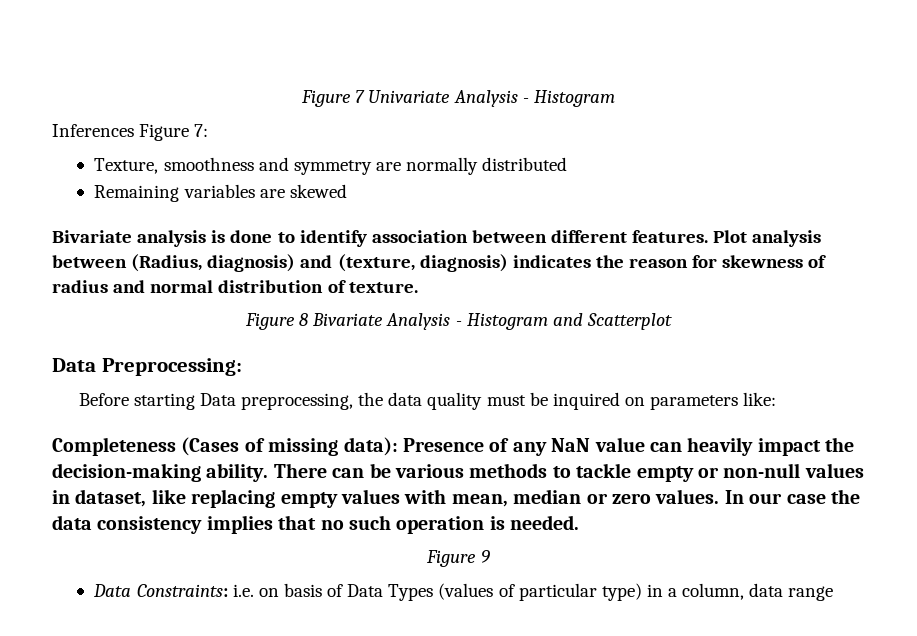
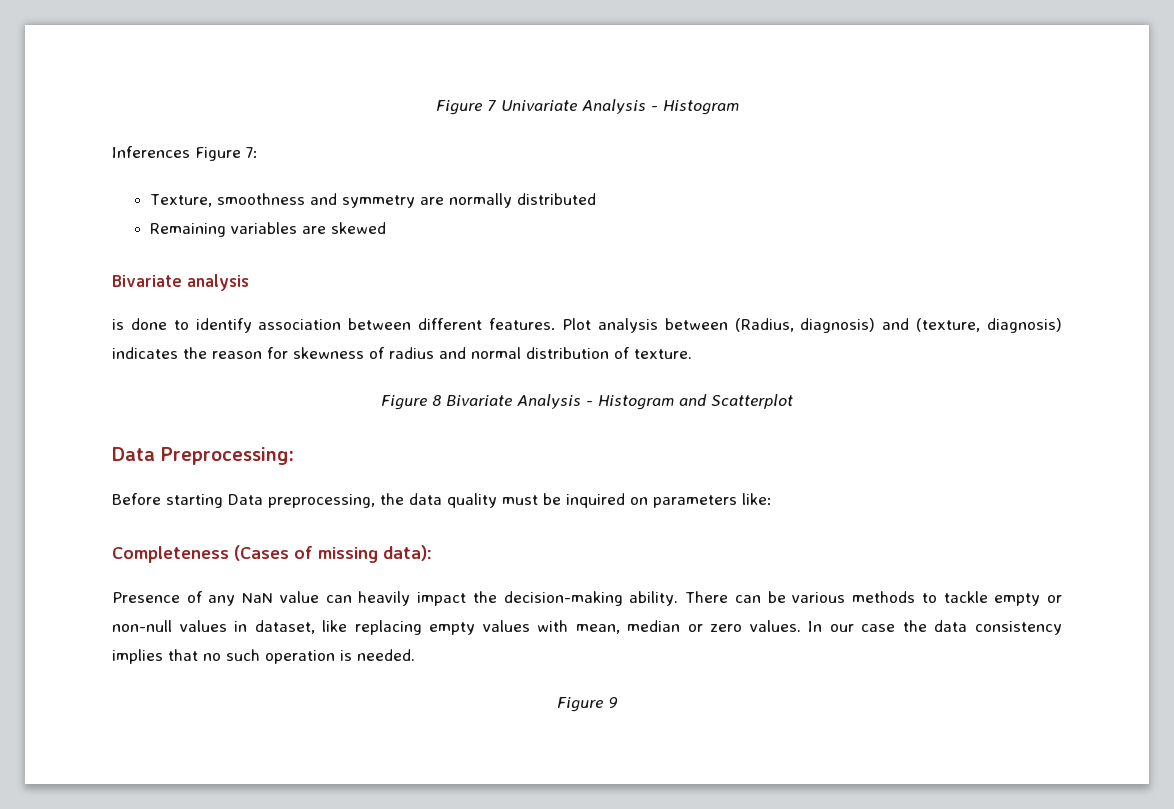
(207, 238) none -> (249, 282) //
(398, 446) none -> (432, 553) //
[93,583,834,601] // Data Constraints: i.e. on basis of Data Types (values of particular type) in a column, data range -> (618, 702) none

